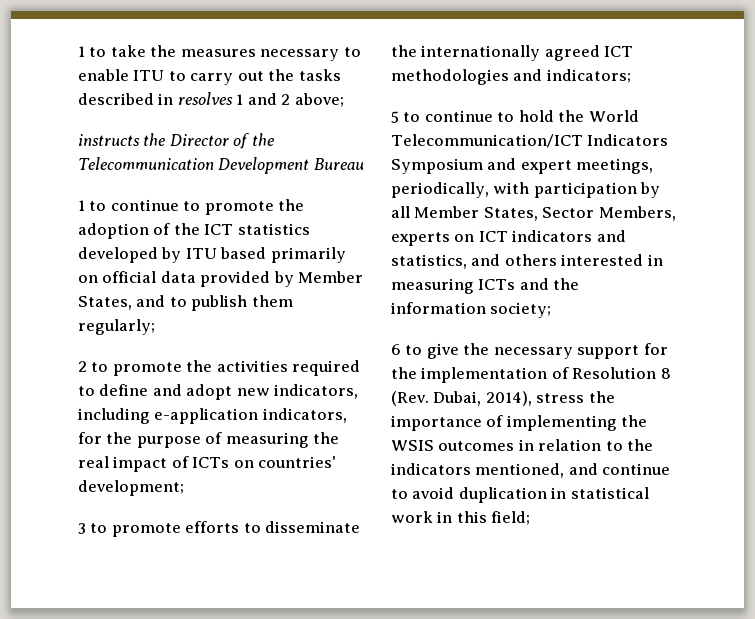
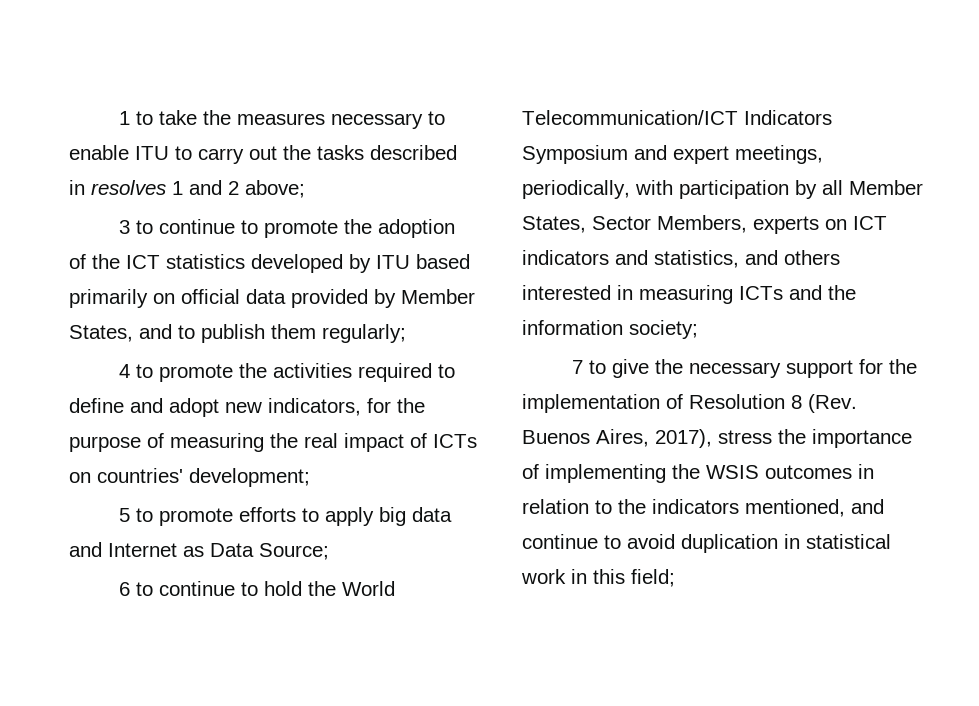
[78,133,275,149] [78,157,364,174] [78,200,85,211] instructs the Director of the Telecommunication Development Bureau // 1 -> [119,220,131,234] 3
[78,361,87,372] 2 -> [119,364,131,378] 4
[78,408,347,424] including e-application indicators, -> (361, 407) none
[78,523,86,534] 3 -> [119,508,131,522] 5
[265,521,361,533] [391,45,634,61] [391,69,631,85] [391,111,399,123] disseminate the internationally agreed ICT methodologies and indicators; // 5 -> [325,507,453,526] [69,542,329,560] [119,582,131,596] apply big data and Internet as Data Source; // 6
[391,344,401,355] 6 -> [572,360,584,374] 7
[433,391,532,406] Dubai, 2014), -> [522,429,712,448] Buenos Aires, 2017),

